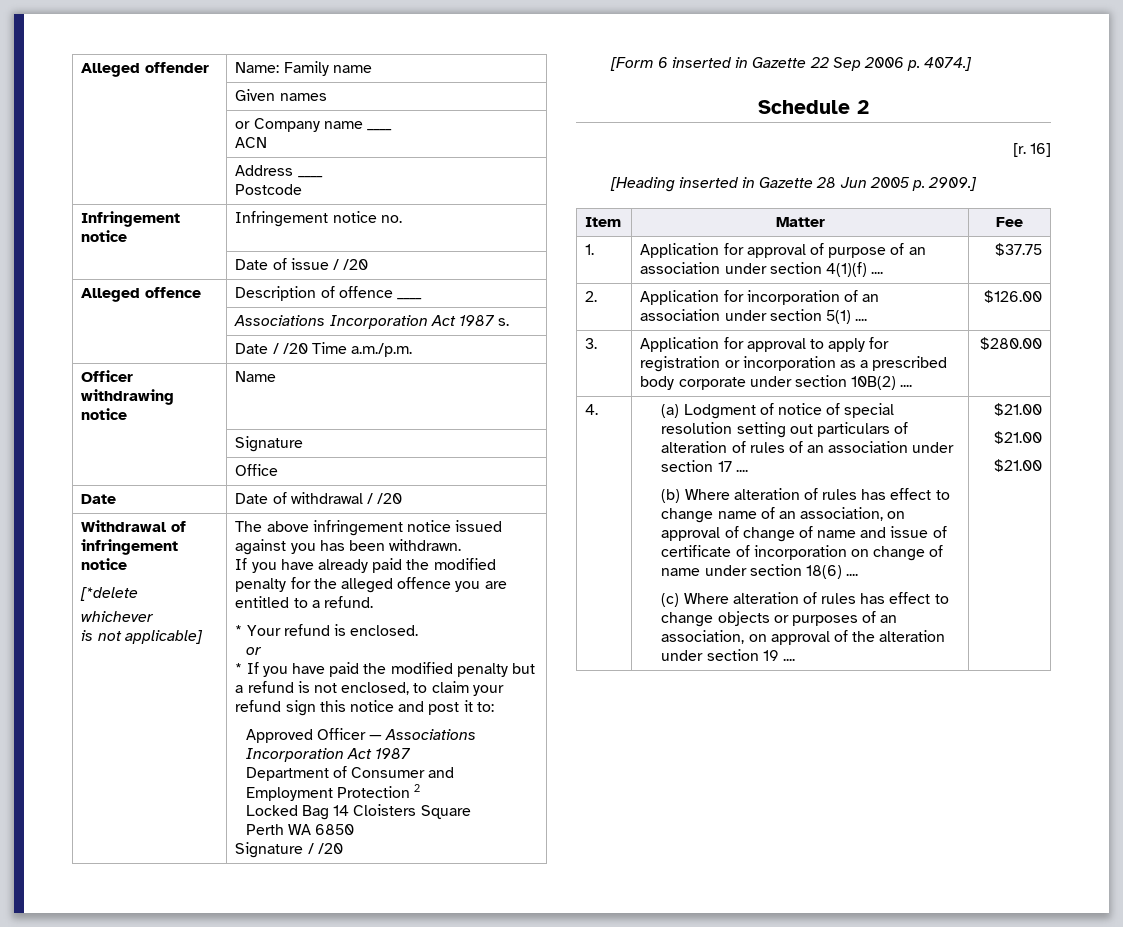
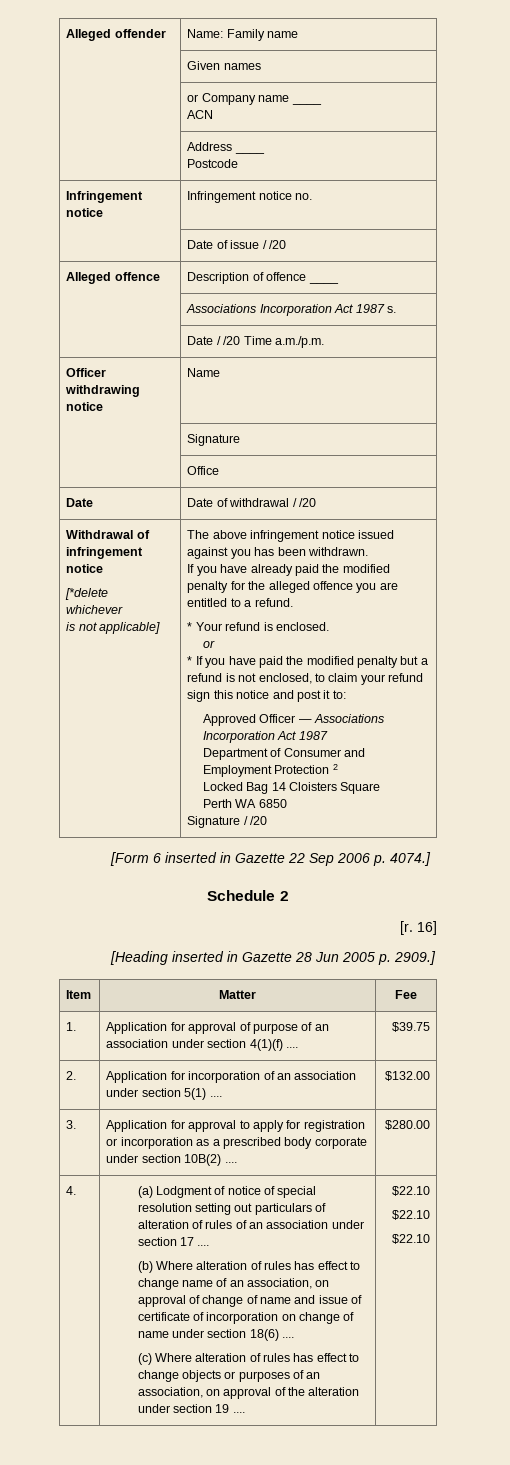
[994,243,1042,256] $37.75 -> [391,1022,430,1032] $39.75
[983,290,1042,303] $126.00 -> [384,1071,430,1081] $132.00
[993,403,1042,416] [993,431,1042,444] [993,459,1042,472] $21.00 // $21.00 // $21.00 -> [391,1186,430,1196] [391,1210,430,1220] [391,1234,430,1244] $22.10 // $22.10 // $22.10

